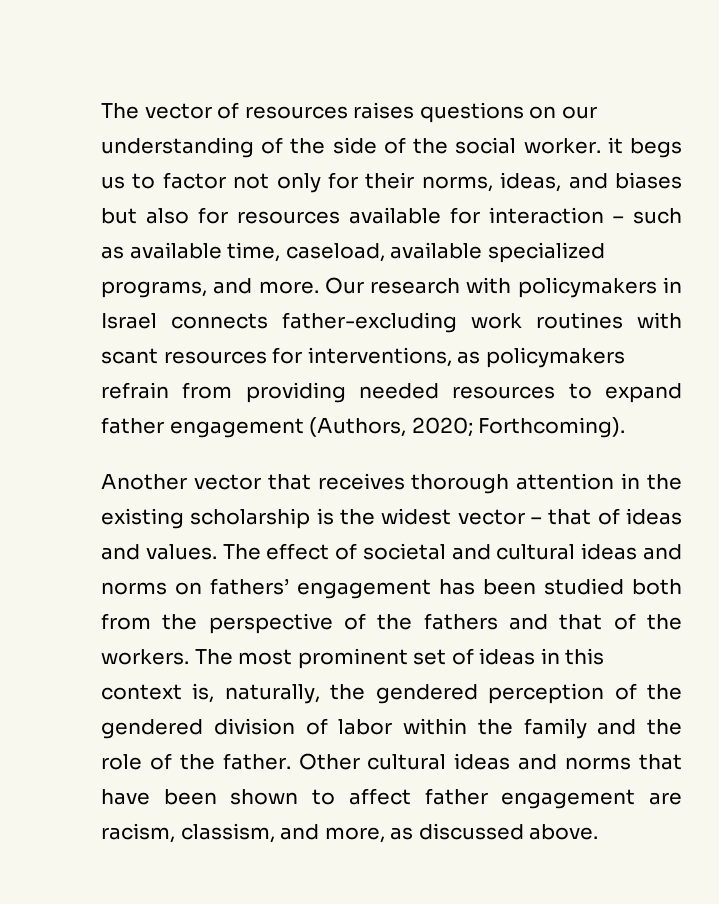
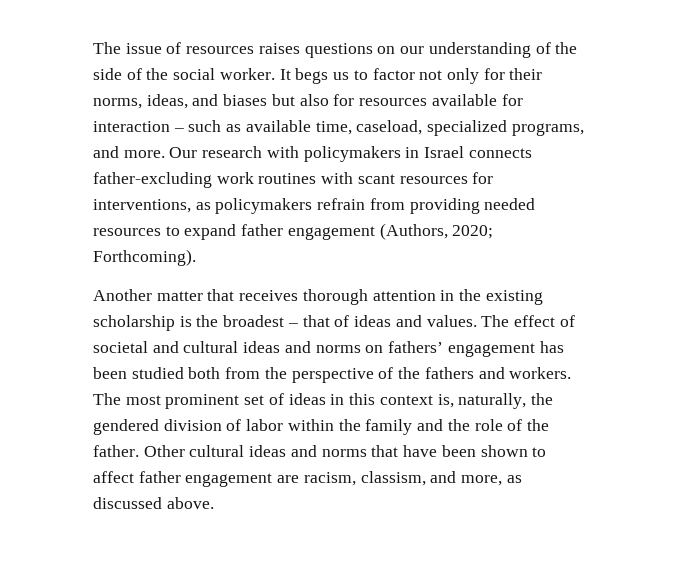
[101,103,212,119] The vector -> [93,42,162,54] The issue
[607,137,623,154] it -> [279,69,291,80] It
[390,242,483,259] available -> (423, 127) none
[193,474,261,490] vector -> [156,291,203,301] matter
[381,508,525,525] widest vector -> [223,315,285,327] broadest
[559,613,682,630] that of the -> (505, 373) none
[488,683,682,704] [101,719,203,739] perception of the gendered -> (159, 427) none

